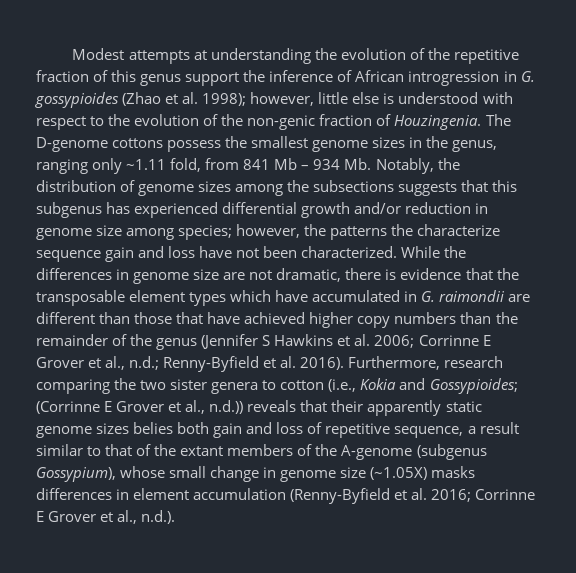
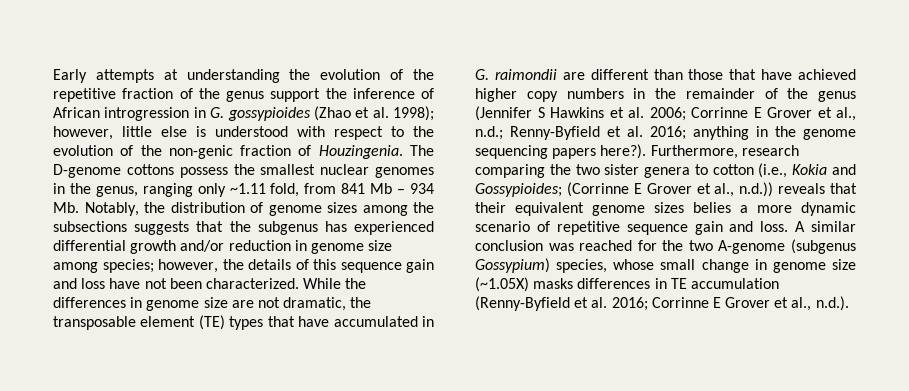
[72,48,125,60] Modest -> [53,69,87,83] Early
[111,70,137,82] this -> [198,88,220,99] the
[312,137,406,152] genome sizes -> [320,164,434,178] nuclear genomes
[492,180,518,192] this -> [229,221,251,232] the
[330,224,501,240] patterns the characterize -> [248,259,336,270] details of this
[345,268,519,280] [36,290,272,306] there is evidence that the transposable element types which -> [350,297,372,308] [53,315,295,330] the transposable element (TE) types that
[460,312,492,324] than -> [633,88,646,99] in
[300,357,345,370] 2016). -> [650,126,856,140] [475,144,647,159] 2016; anything in the genome sequencing papers here?).
[367,400,482,416] apparently static -> [515,202,584,216] equivalent
[177,422,519,438] [36,444,487,460] [36,467,116,482] both gain and loss of repetitive sequence, a result similar to that of the extant members of the A-genome (subgenus Gossypium), -> [740,202,856,216] [475,221,856,235] [475,239,856,254] [475,258,608,273] a more dynamic scenario of repetitive sequence gain and loss. A similar conclusion was reached for the two A-genome (subgenus Gossypium) species,
[133,488,190,500] element -> [670,278,687,289] TE

